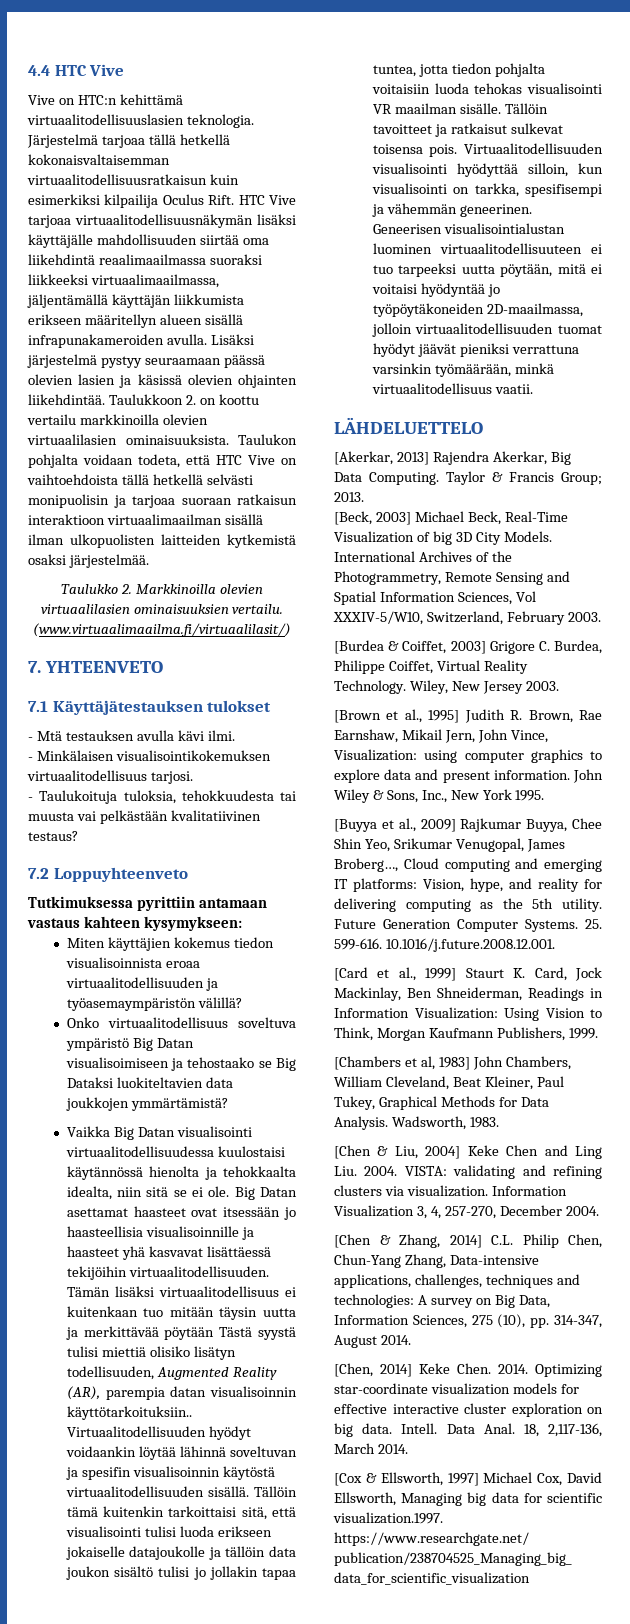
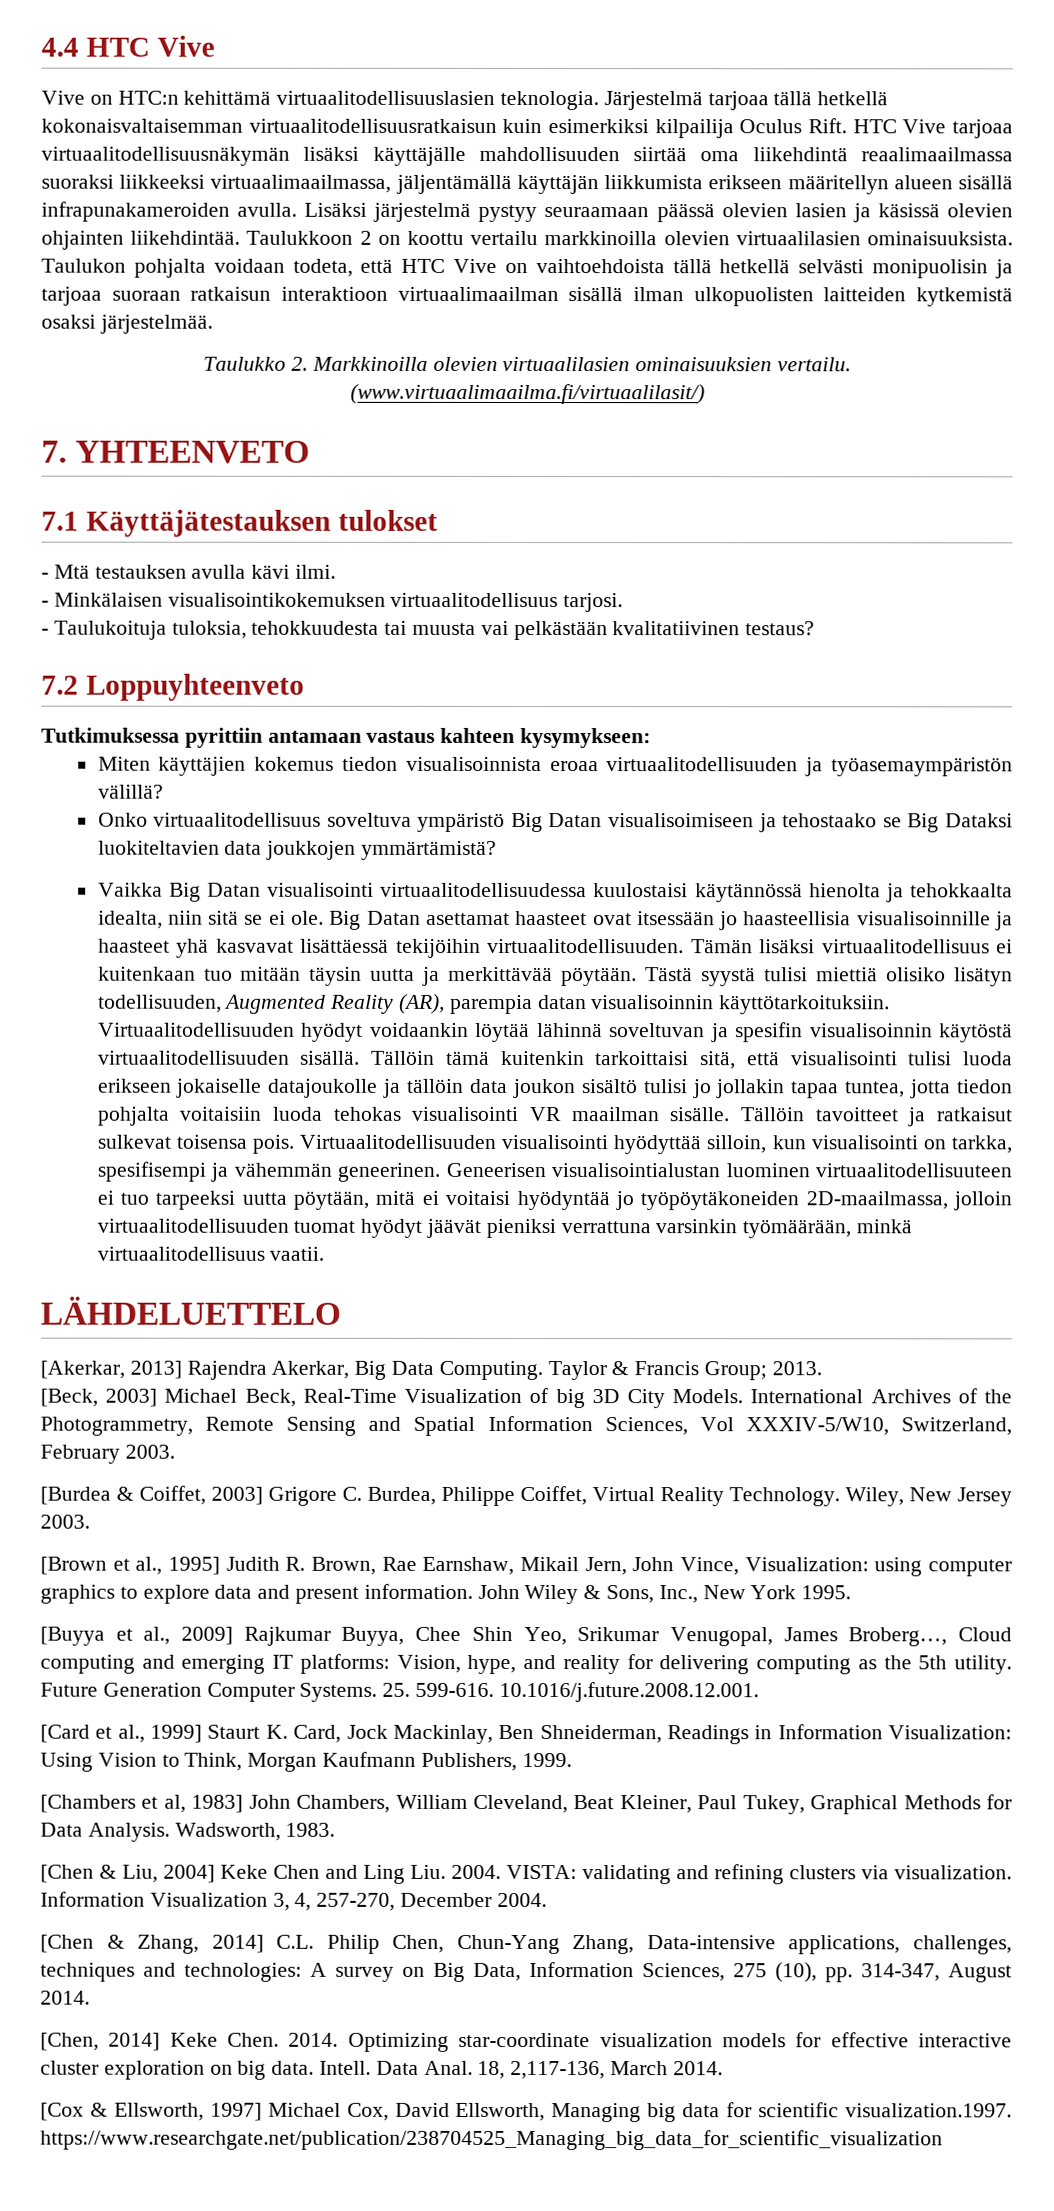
[185,395,196,405] 2. -> [359,230,372,245] 2
[164,1327,215,1340] pöytään -> [561,967,638,987] pöytään.
[66,1406,192,1420] käyttötarkoituksiin.. -> [719,995,891,1015] käyttötarkoituksiin.

